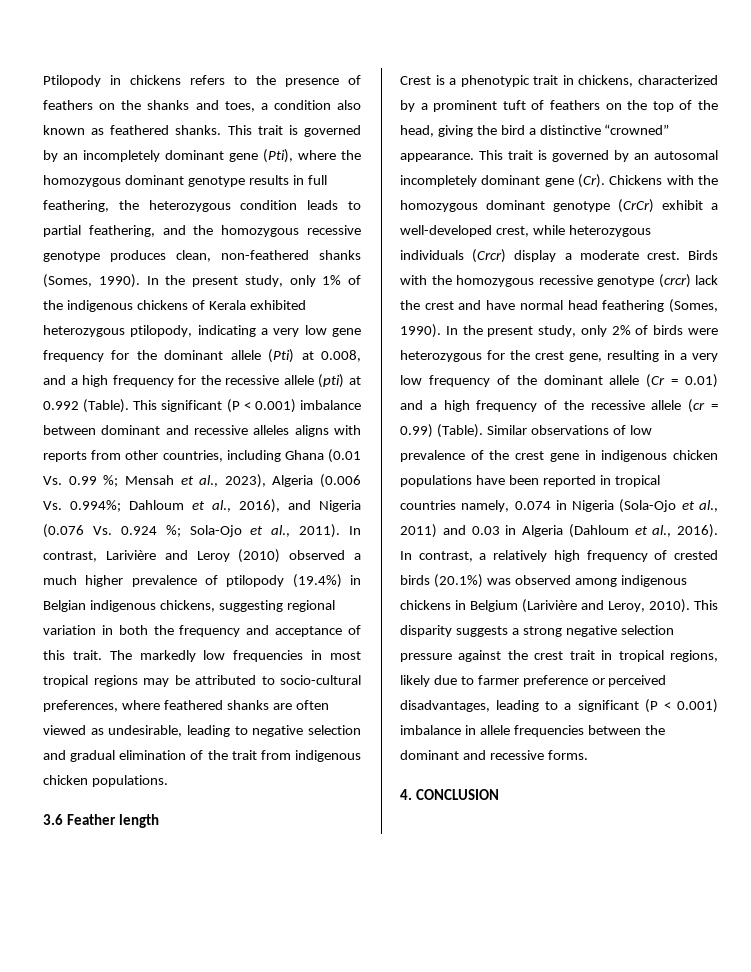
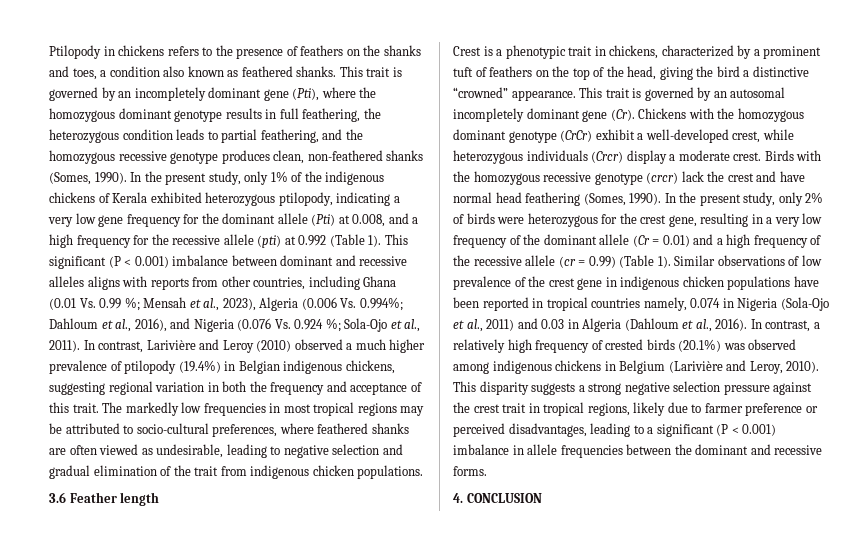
[83,399,130,413] (Table). -> [329,234,382,247] (Table 1).
[436,424,483,438] (Table). -> [619,255,671,268] (Table 1).

